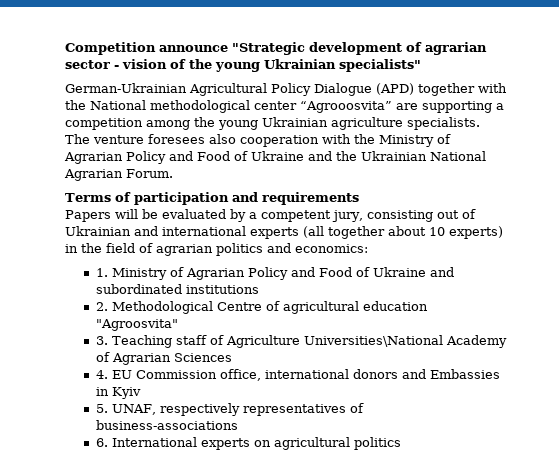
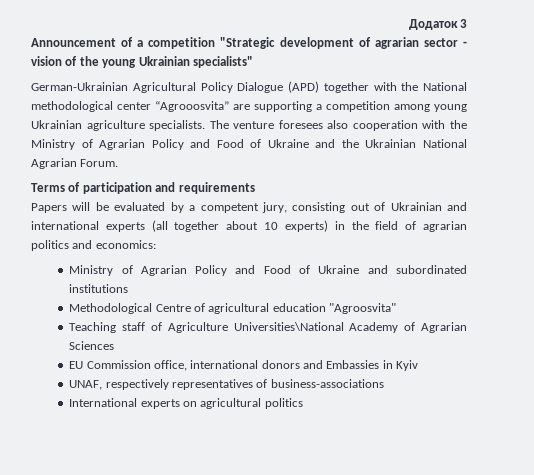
[65,42,228,55] Competition announce -> [408,19,467,30] [31,37,216,49] Додаток 3 // Announcement of a competition
[194,117,215,127] the -> (430, 108) none
[95,268,108,277] 1. -> (156, 244) none
[95,302,108,311] 2. -> (129, 288) none
[95,336,108,345] 3. -> (397, 308) none
[95,370,108,379] 4. -> (115, 345) none
[95,404,108,413] 5. -> (419, 365) none
[95,438,108,447] 6. -> (384, 383) none

